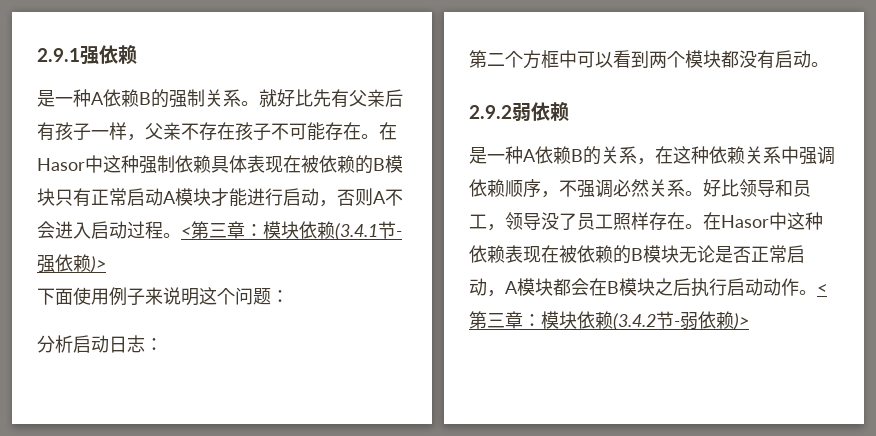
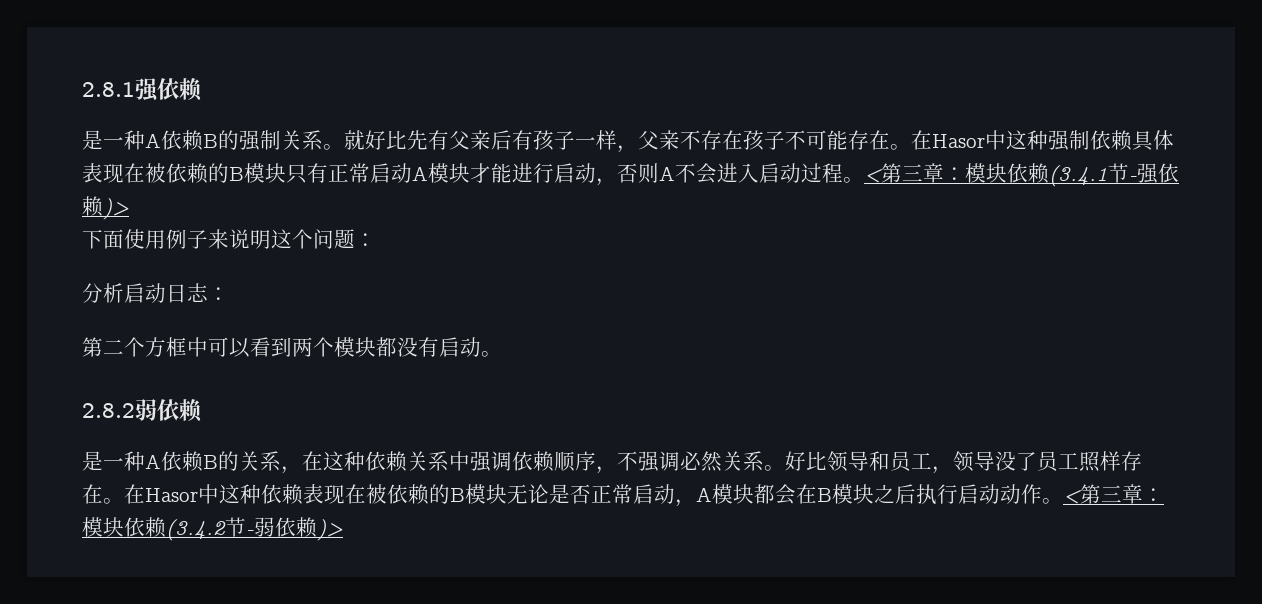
[37,48,80,62] 2.9.1 -> [82,82,135,97] 2.8.1
[469,105,512,119] 2.9.2 -> [82,403,135,418] 2.8.2

